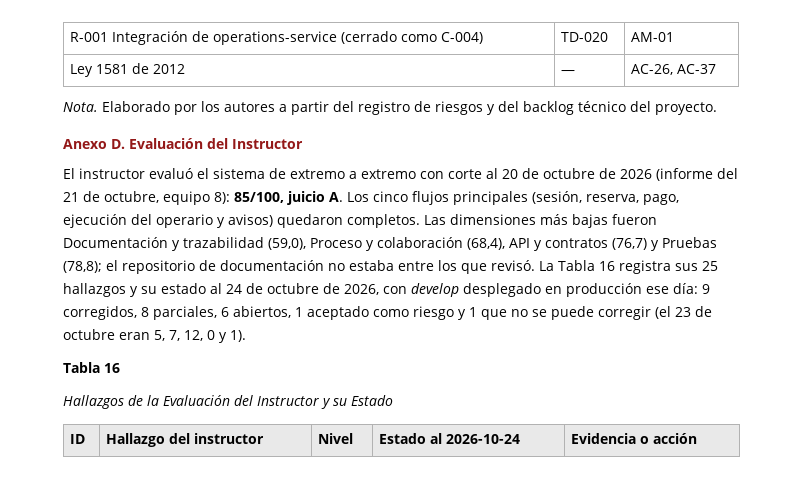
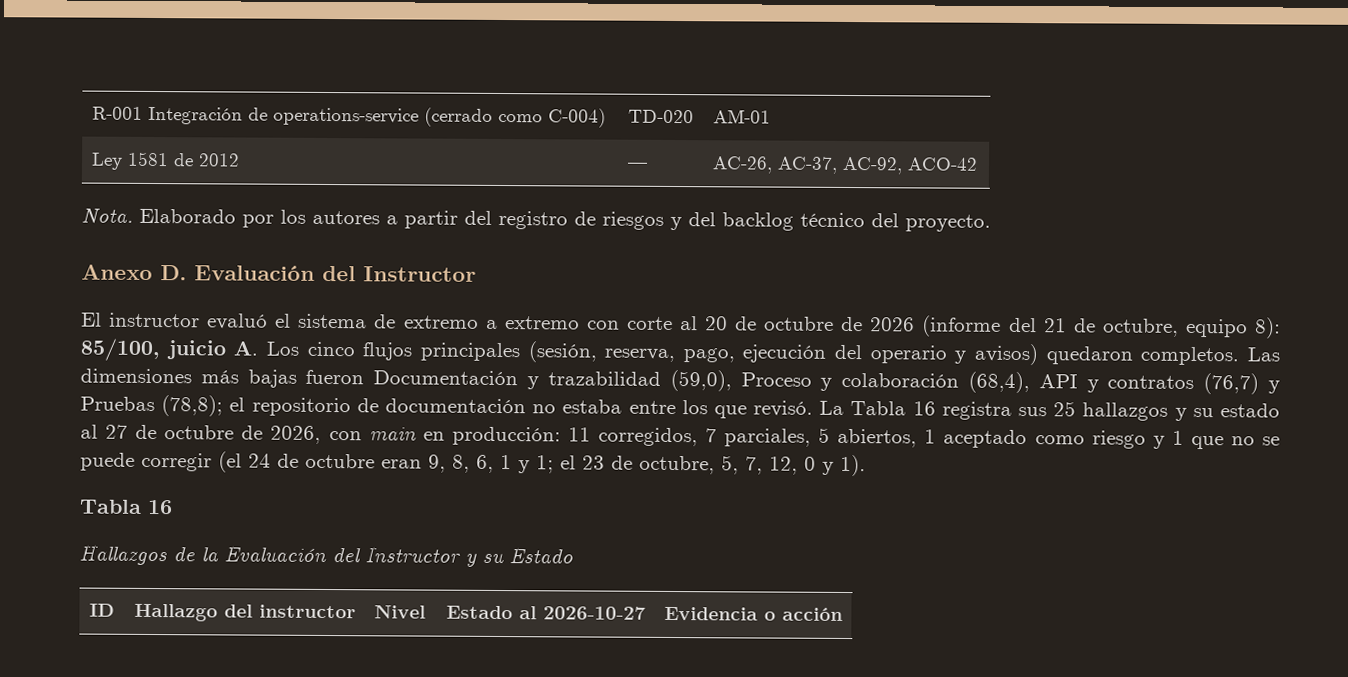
[677,64,717,74] AC-37 -> [776,156,978,175] AC-37, AC-92, ACO-42
[226,284,242,294] 24 -> [105,424,129,439] 27
[411,283,710,297] [63,306,229,320] develop desplegado en producción ese día: 9 corregidos, 8 parciales, 6 -> [368,426,831,447] main en producción: 11 corregidos, 7 parciales, 5
[675,307,691,317] 23 -> [248,453,271,468] 24
(150, 336) none -> [428,454,715,475] 9, 8, 6, 1 y 1; el 23 de octubre,
[446,434,521,444] 2026-10-24 -> [542,606,646,620] 2026-10-27

